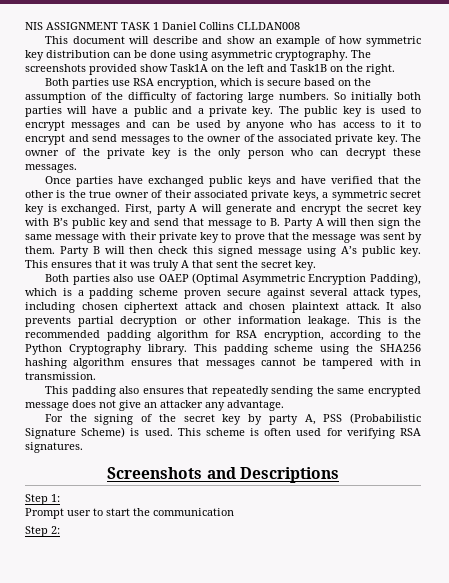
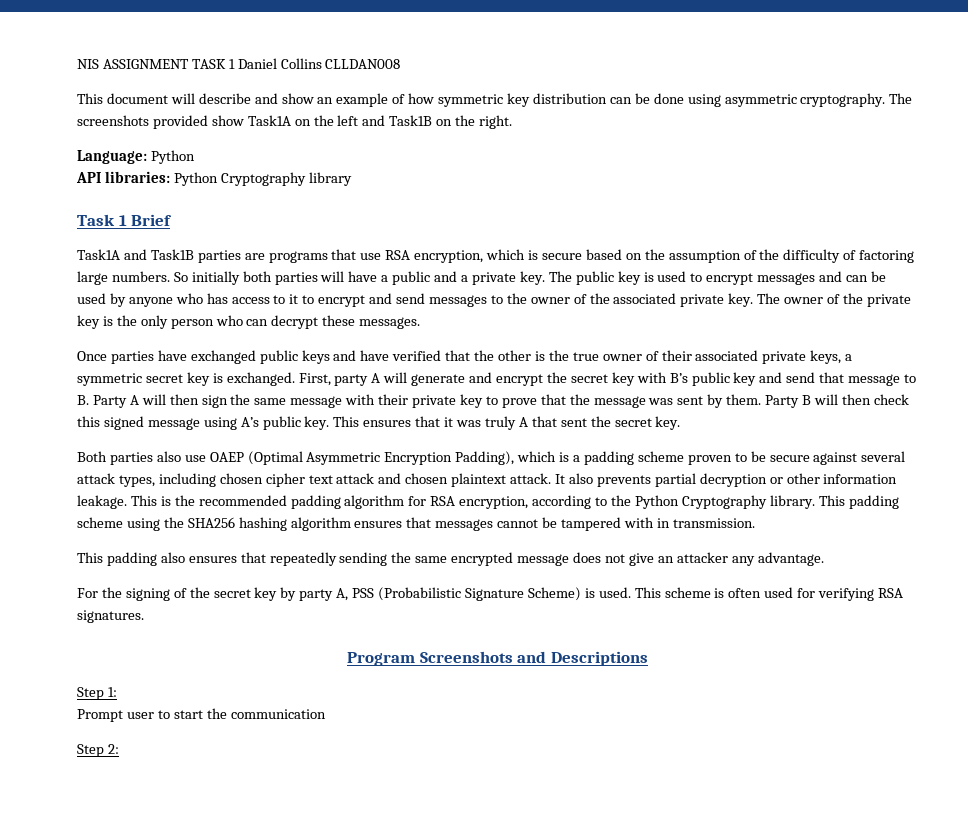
[44,78,109,89] Both parties -> [77,150,195,164] [76,171,352,186] [77,214,173,226] [77,249,357,263] Language: Python // API libraries: Python Cryptography library // Task 1 Brief // Task1A and Task1B parties are programs that
(221, 294) none -> [734,451,766,462] to be
[124,302,179,313] ciphertext -> [265,473,333,487] cipher text
(83, 447) none -> [347,652,416,666] Program

